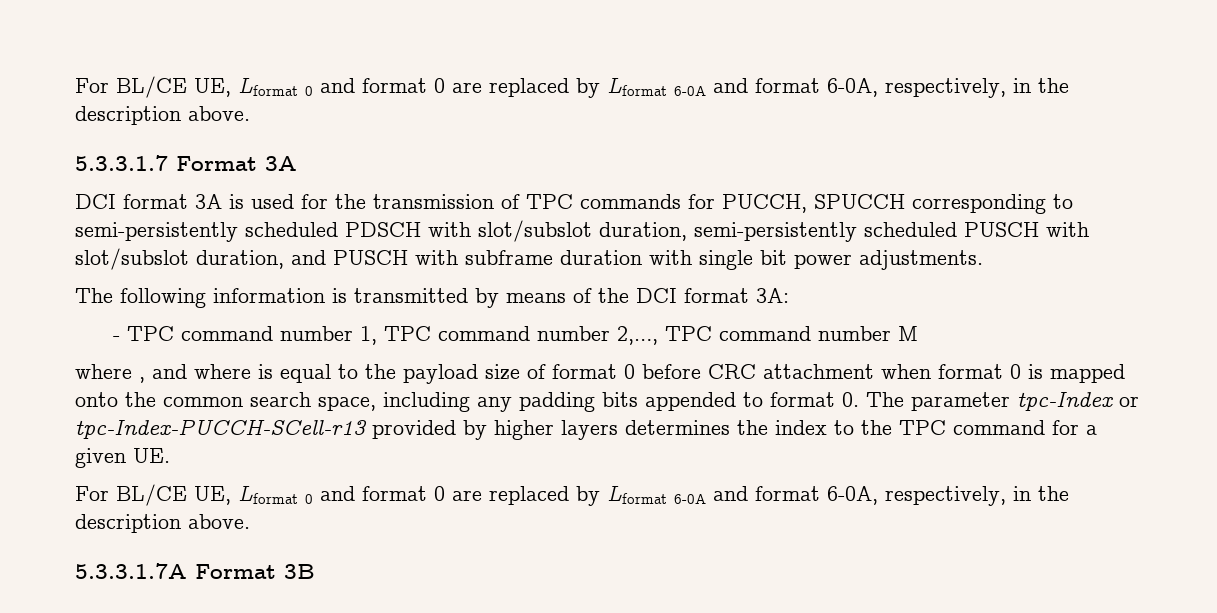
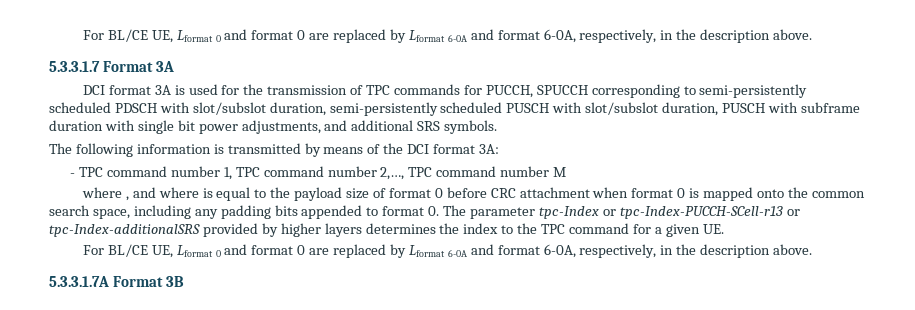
[291,250,326,265] and -> (719, 109) none
[859,250,983,270] adjustments. -> [241,120,498,134] adjustments, and additional SRS symbols.
(367, 429) none -> [786,209,800,216] [49,224,200,237] or tpc-Index-additionalSRS

